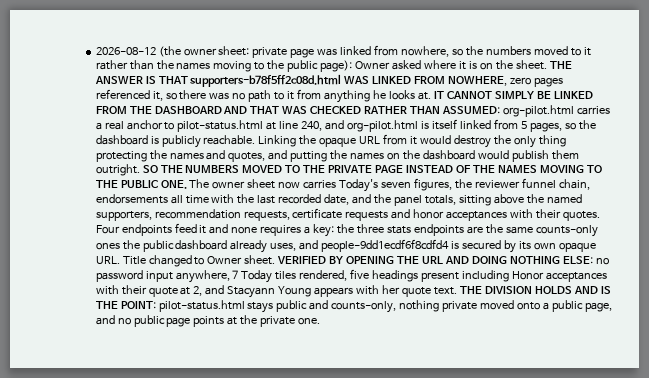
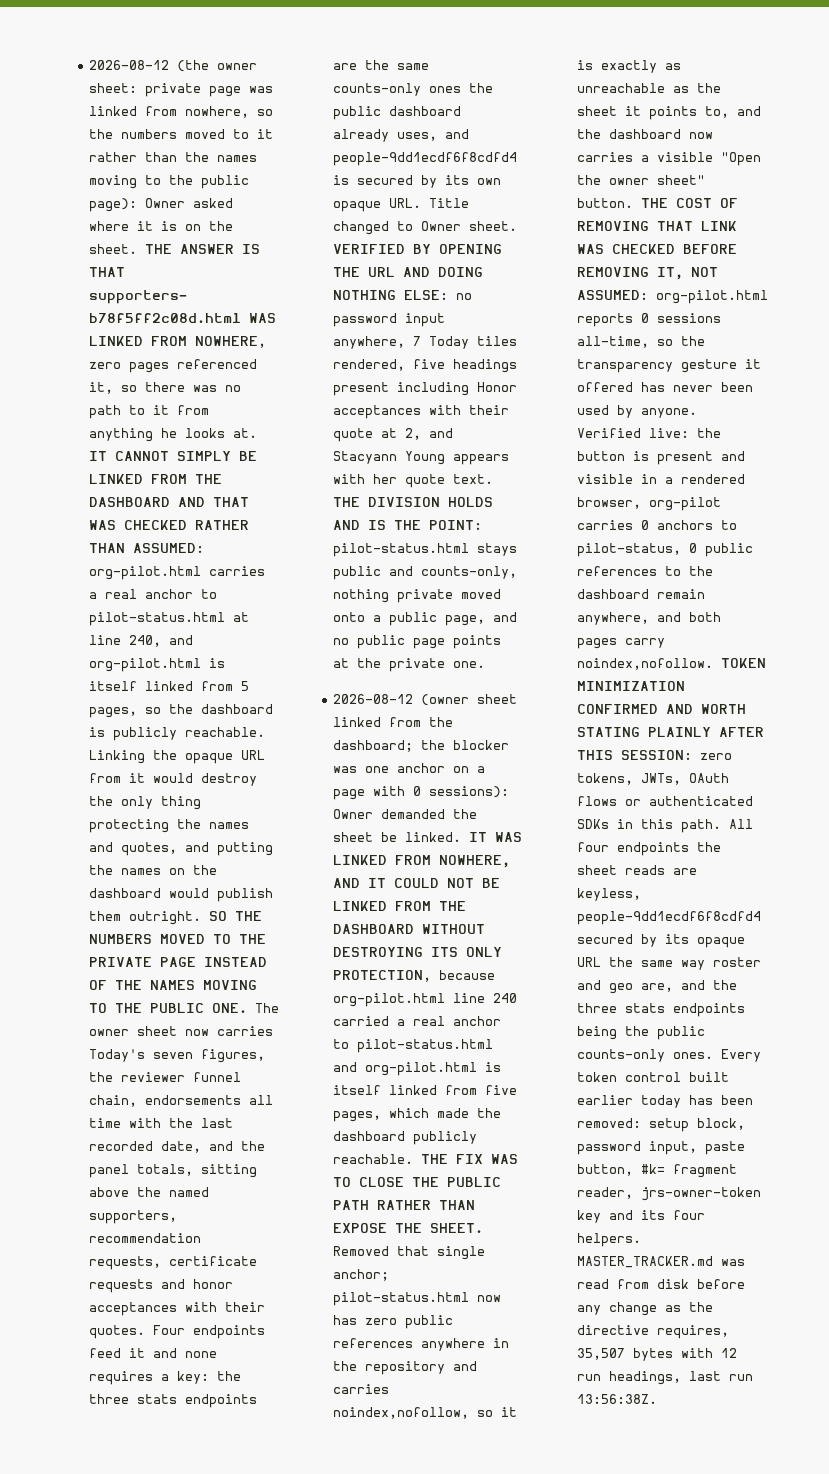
(321, 321) none -> [333,694,518,706] [333,717,454,727] [333,740,510,752] [333,763,486,773] [333,786,510,800] [333,809,478,819] [333,832,523,842] [333,855,511,868] [333,878,501,888] [333,901,467,911] [333,924,486,934] [333,947,503,957] [333,970,496,982] [333,993,518,1007] [333,1016,502,1026] [333,1039,494,1053] [333,1062,502,1076] [333,1085,518,1095] [333,1108,502,1122] [333,1131,478,1145] [333,1154,519,1164] [333,1177,502,1187] [333,1200,476,1210] [333,1223,484,1233] [333,1246,486,1260] [333,1269,390,1281] [333,1292,502,1306] [333,1315,454,1329] [333,1338,510,1351] [333,1361,478,1375] [333,1384,390,1394] [333,1407,518,1419] [577,60,682,73] [577,83,722,93] [577,106,762,120] [577,129,714,139] [577,152,762,166] [577,175,706,185] [577,198,739,208] [577,221,738,231] [577,244,738,254] [577,267,719,280] [577,290,769,304] [577,313,722,327] [577,336,706,348] [577,359,762,373] [577,382,754,392] [577,405,698,418] [577,428,722,438] [577,451,746,465] [577,474,746,484] [577,497,722,511] [577,520,738,530] [577,543,754,557] [577,566,714,576] [577,589,706,599] [577,612,722,625] [577,638,666,649] [577,658,767,670] [577,681,686,691] [577,704,747,714] [577,727,765,737] [577,750,733,760] [577,773,730,785] [577,796,754,806] [577,819,754,833] [577,842,722,856] [577,865,698,875] [577,888,642,901] [577,911,762,925] [577,934,746,948] [577,957,762,970] [577,980,738,994] [577,1003,746,1017] [577,1026,706,1040] [577,1049,762,1062] [577,1072,730,1082] [577,1095,754,1108] [577,1118,746,1132] [577,1141,746,1155] [577,1164,738,1178] [577,1187,762,1201] [577,1210,706,1223] [577,1233,642,1247] [577,1256,746,1268] [577,1279,746,1289] [577,1302,714,1316] [577,1325,730,1339] [577,1348,738,1361] [577,1371,754,1385] [577,1394,658,1404] // 2026-08-12 (owner sheet linked from the dashboard; the blocker was one anchor on a page with 0 sessions): Owner demanded the sheet be linked. IT WAS LINKED FROM NOWHERE, AND IT COULD NOT BE LINKED FROM THE DASHBOARD WITHOUT DESTROYING ITS ONLY PROTECTION, because org-pilot.html line 240 carried a real anchor to pilot-status.html and org-pilot.html is itself linked from five pages, which made the dashboard publicly reachable. THE FIX WAS TO CLOSE THE PUBLIC PATH RATHER THAN EXPOSE THE SHEET. Removed that single anchor; pilot-status.html now has zero public references anywhere in the repository and carries noindex,nofollow, so it is exactly as unreachable as the sheet it points to, and the dashboard now carries a visible "Open the owner sheet" button. THE COST OF REMOVING THAT LINK WAS CHECKED BEFORE REMOVING IT, NOT ASSUMED: org-pilot.html reports 0 sessions all-time, so the transparency gesture it offered has never been used by anyone. Verified live: the button is present and visible in a rendered browser, org-pilot carries 0 anchors to pilot-status, 0 public references to the dashboard remain anywhere, and both pages carry noindex,nofollow. TOKEN MINIMIZATION CONFIRMED AND WORTH STATING PLAINLY AFTER THIS SESSION: zero tokens, JWTs, OAuth flows or authenticated SDKs in this path. All four endpoints the sheet reads are keyless, people-9dd1ecdf6f8cdfd4 secured by its opaque URL the same way roster and geo are, and the three stats endpoints being the public counts-only ones. Every token control built earlier today has been removed: setup block, password input, paste button, #k= fragment reader, jrs-owner-token key and its four helpers. MASTER_TRACKER.md was read from disk before any change as the directive requires, 35,507 bytes with 12 run headings, last run 13:56:38Z.

